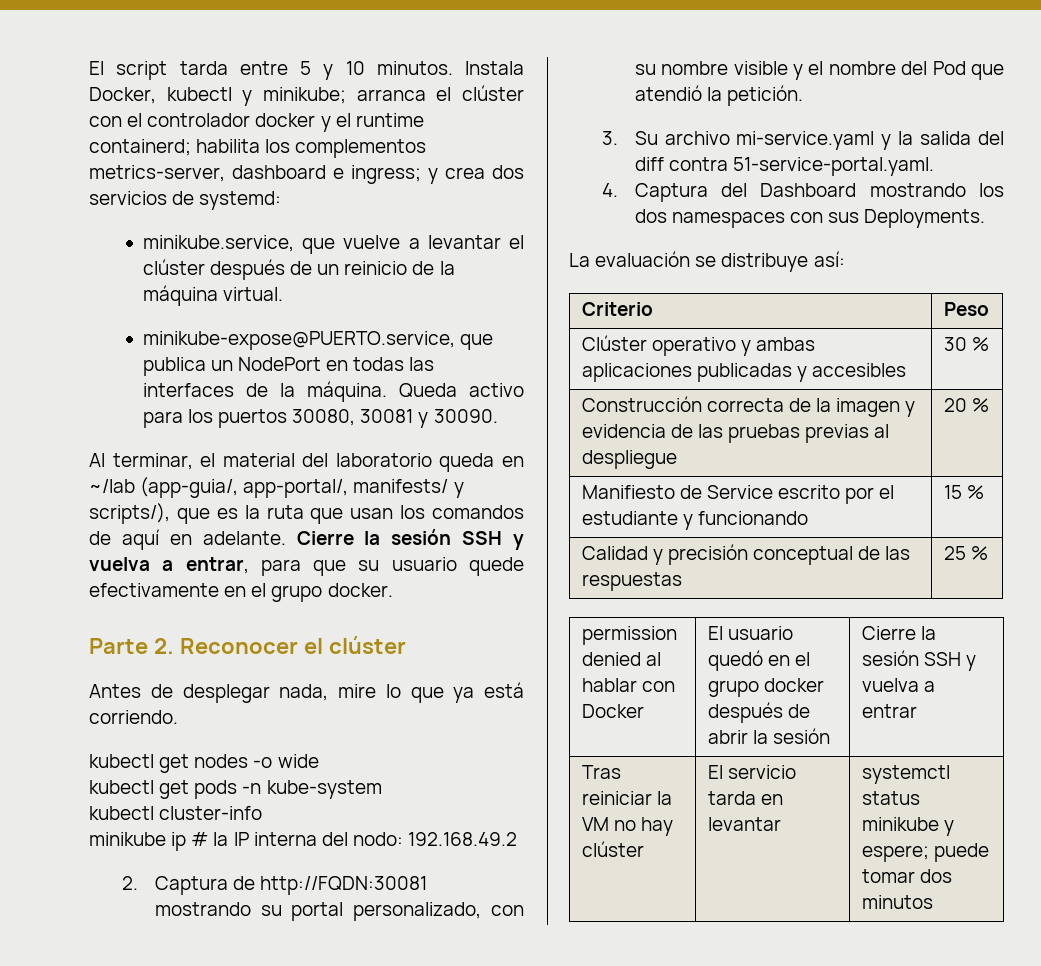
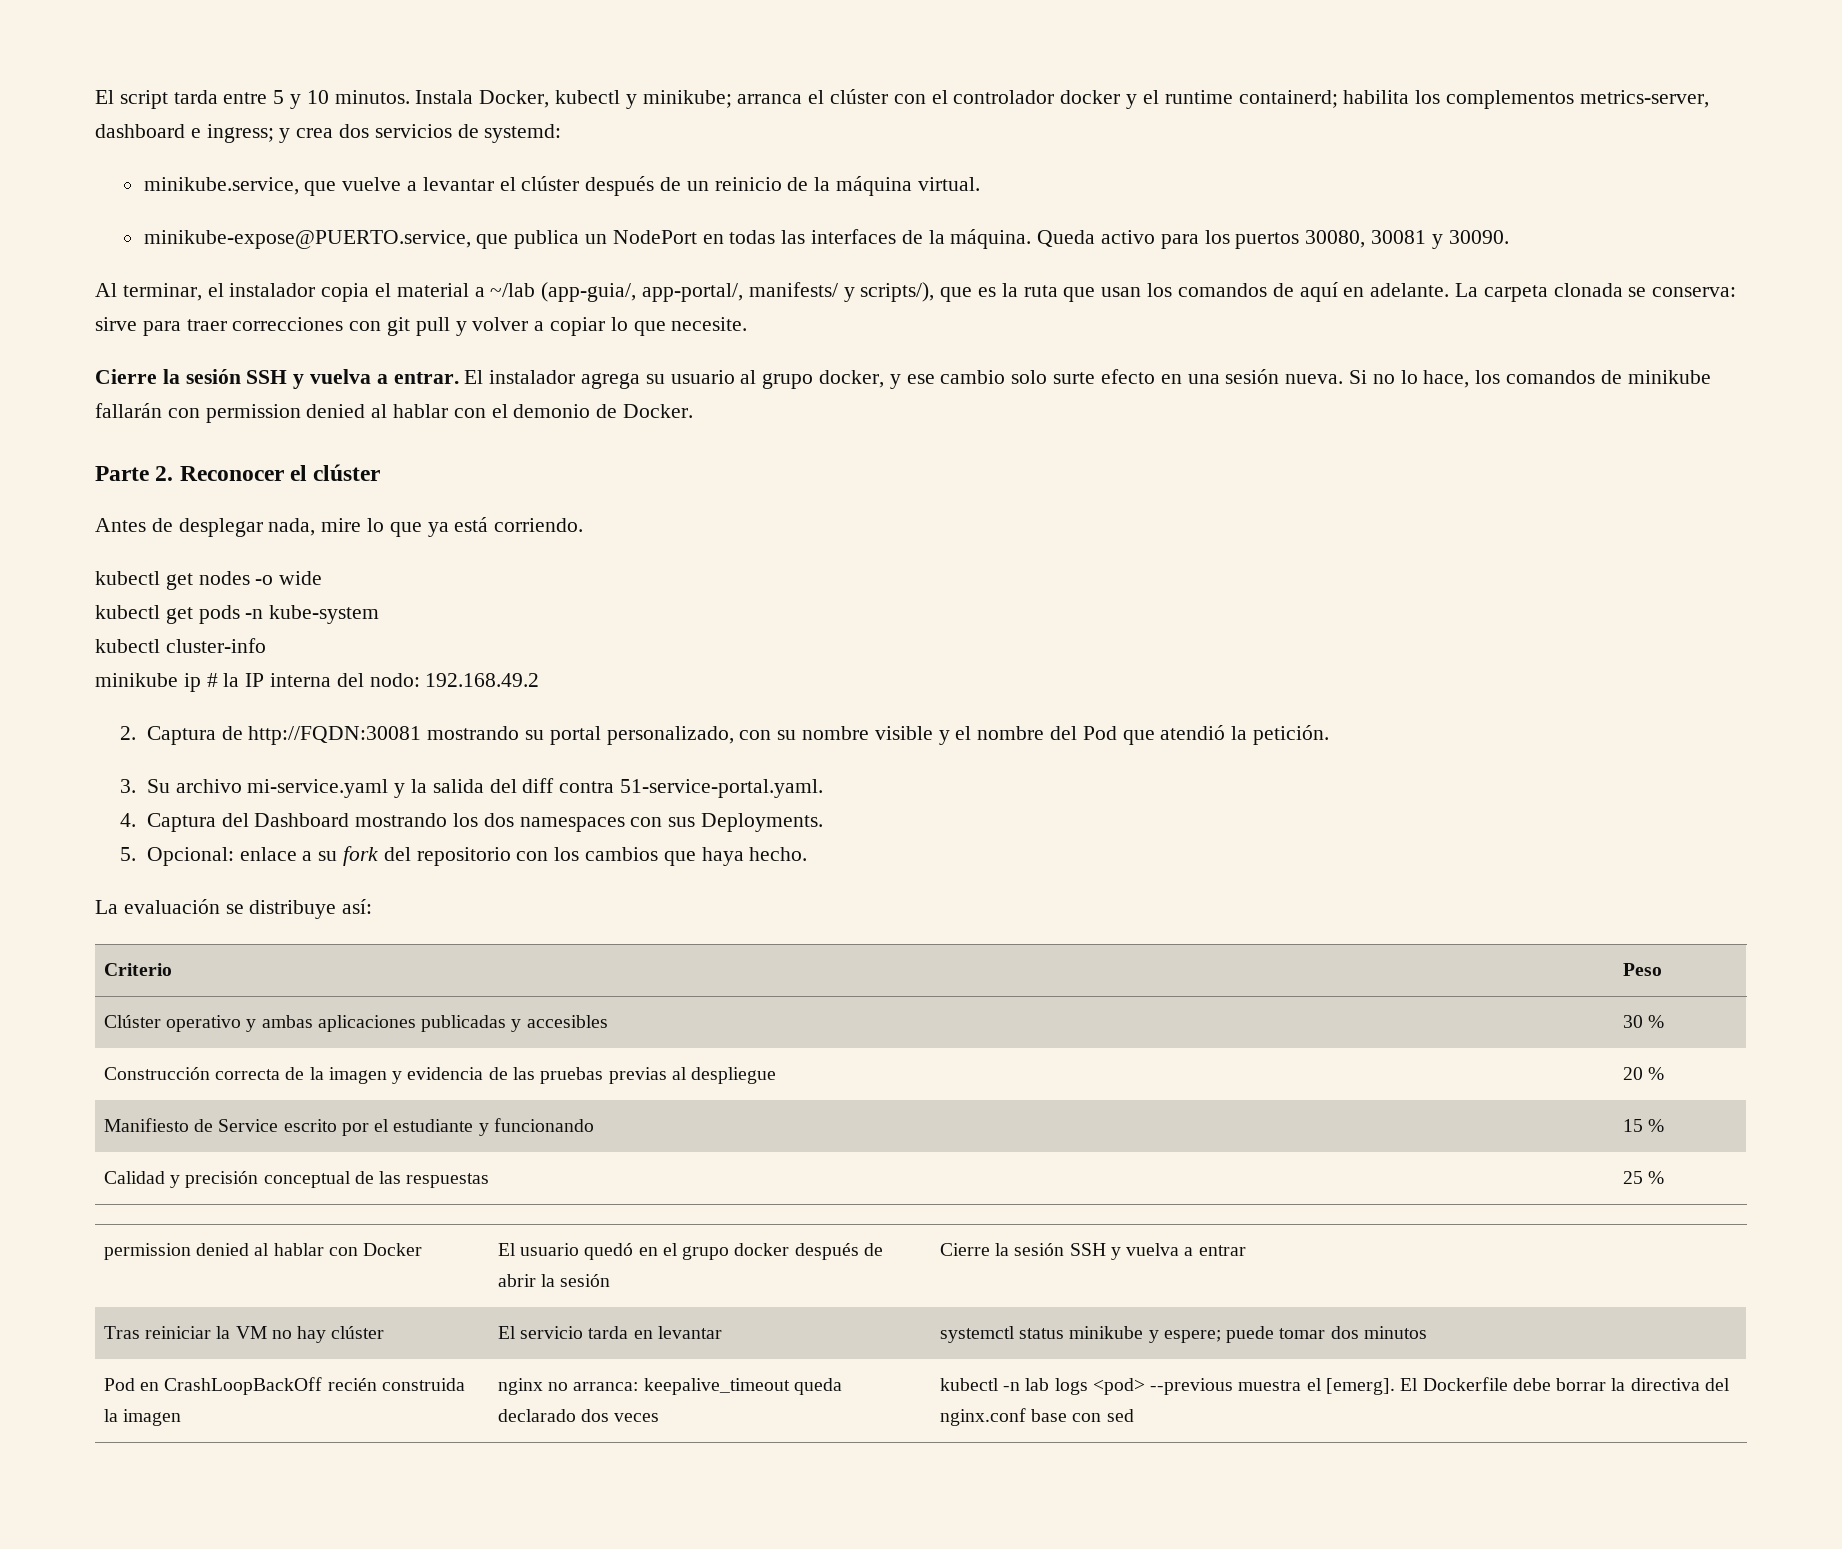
[222,453,524,472] material del laboratorio queda en -> [229,283,485,302] instalador copia el material a
[296,529,524,550] [89,557,524,576] [89,583,393,602] Cierre la sesión SSH y vuelva a entrar, para que su usuario quede efectivamente en el grupo docker. -> [1454,283,1737,302] [95,317,748,336] [95,369,1711,389] [95,403,694,423] La carpeta clonada se conserva: sirve para traer correcciones con git pull y volver a copiar lo que necesite. // Cierre la sesión SSH y vuelva a entrar. El instalador agrega su usuario al grupo docker, y ese cambio solo surte efecto en una sesión nueva. Si no lo hace, los comandos de minikube fallarán con permission denied al hablar con el demonio de Docker.
(986, 218) none -> [119,846,808,866] // 5. Opcional: enlace a su fork del repositorio con los cambios que haya hecho.
(933, 902) none -> [103,1377,465,1395] [103,1409,182,1426] [497,1378,842,1395] [497,1409,660,1422] [939,1377,1730,1395] [939,1408,1134,1426] // Pod en CrashLoopBackOff recién construida la imagen | nginx no arranca: keepalive_timeout queda declarado dos veces | kubectl -n lab logs <pod> --previous muestra el [emerg]. El Dockerfile debe borrar la directiva del nginx.conf base con sed

